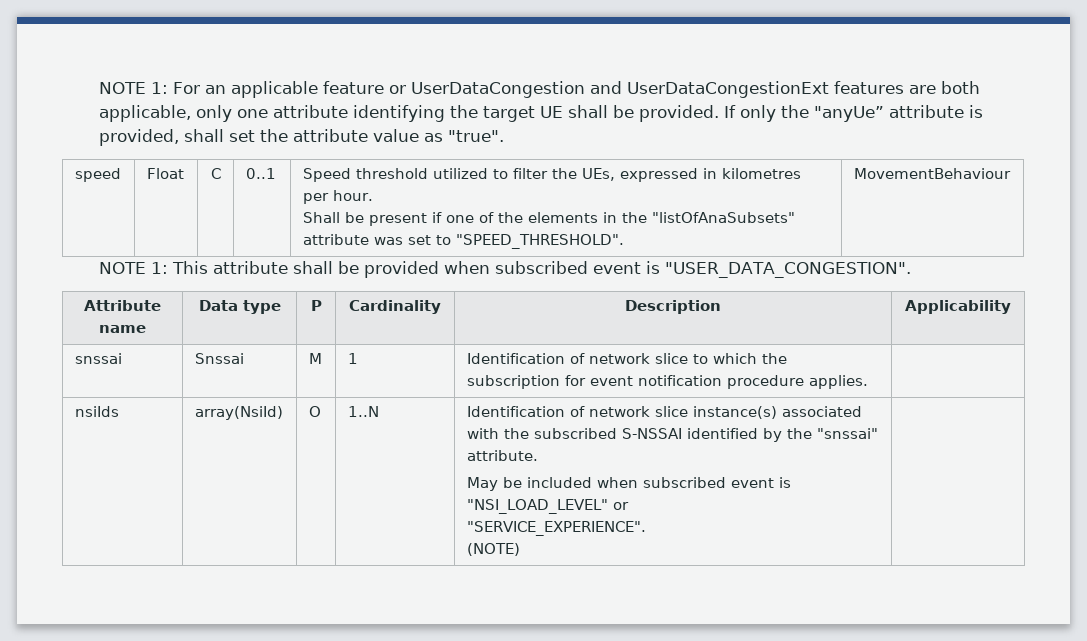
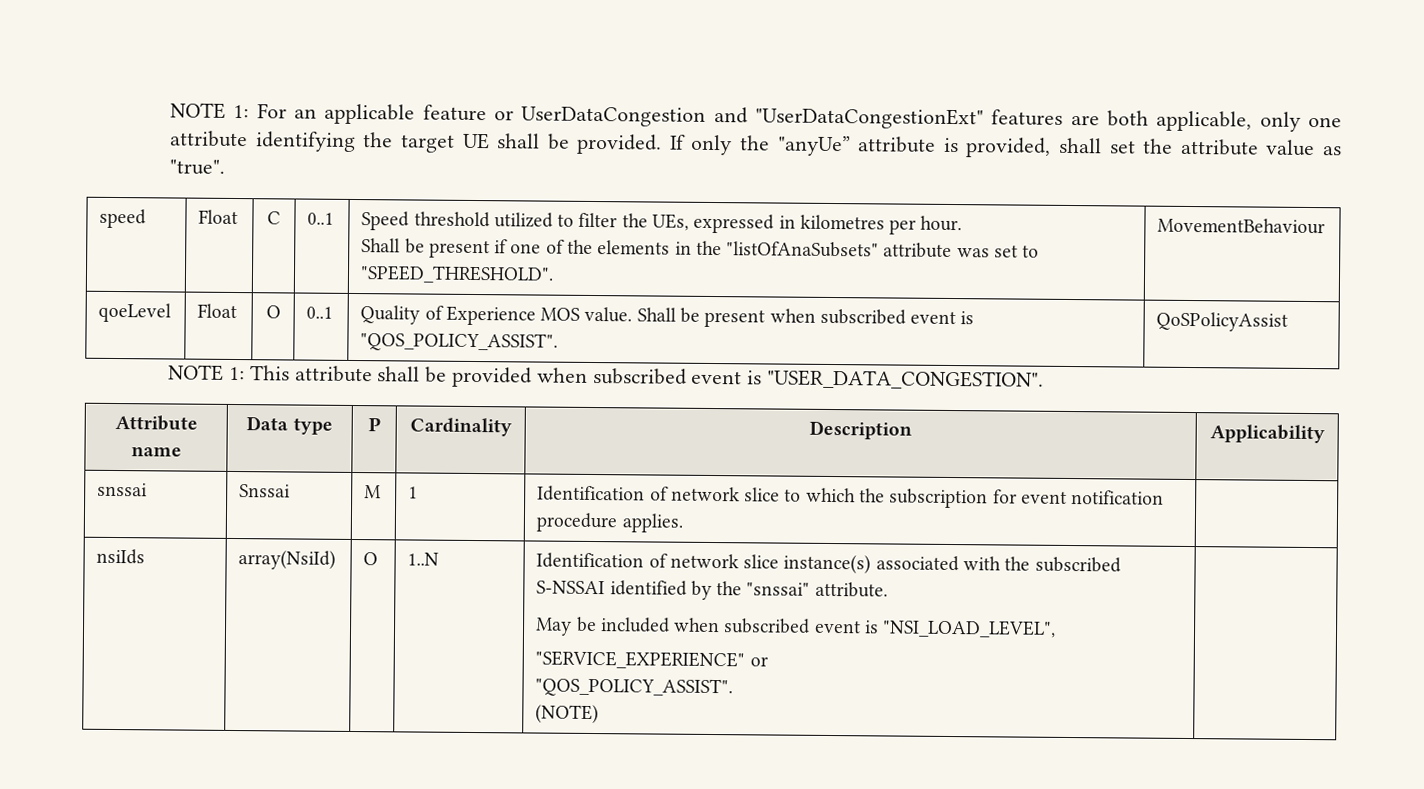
[627,81,830,98] UserDataCongestionExt -> [755,107,985,130] "UserDataCongestionExt"
(1011, 173) none -> [98,302,172,323] [197,303,238,319] [265,305,281,319] [306,306,334,319] [360,305,975,328] [360,332,559,352] [1156,311,1289,332] // qoeLevel | Float | O | 0..1 | Quality of Experience MOS value. Shall be present when subscribed event is "QOS_POLICY_ASSIST". | QoSPolicyAssist
[466,499,608,514] "NSI_LOAD_LEVEL" -> [882,619,1057,638] [535,650,746,670] "NSI_LOAD_LEVEL", // "SERVICE_EXPERIENCE"
[466,521,646,536] "SERVICE_EXPERIENCE". -> [535,677,734,698] "QOS_POLICY_ASSIST".

